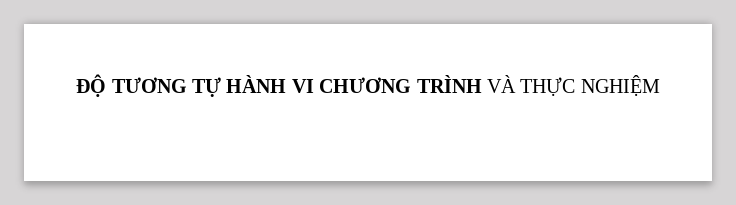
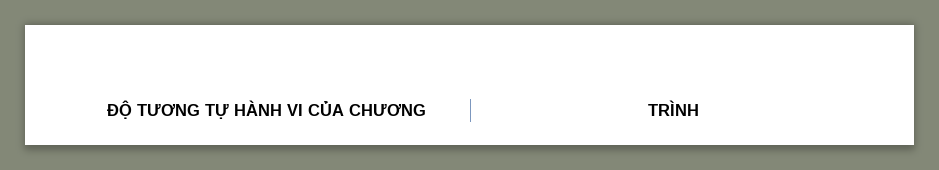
(314, 86) none -> [307,101,344,116] CỦA
[487,75,660,96] VÀ THỰC NGHIỆM -> (699, 108) none

